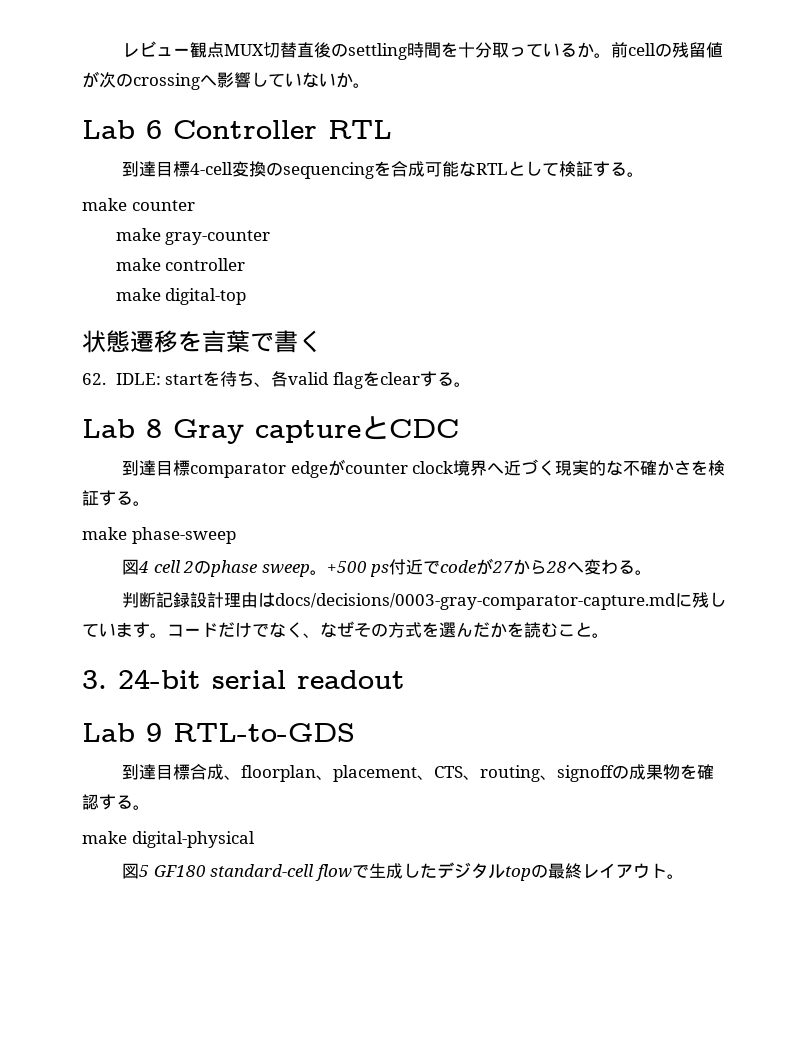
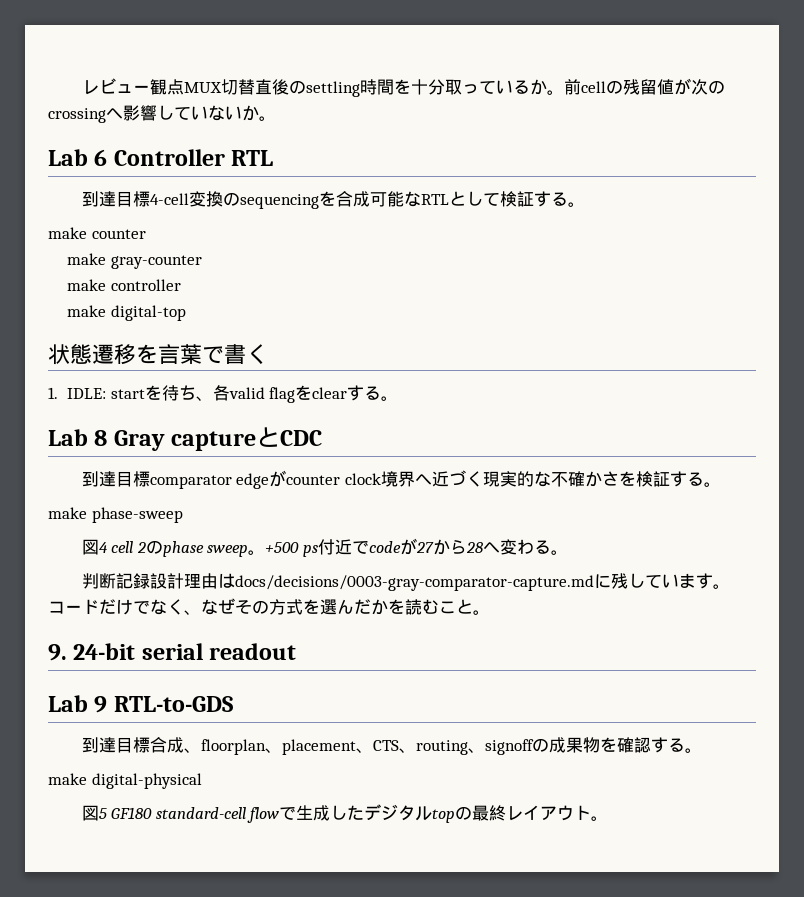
[82,373,106,385] 62. -> [48,387,58,399] 1.
[82,670,107,689] 3. -> [48,644,67,661] 9.

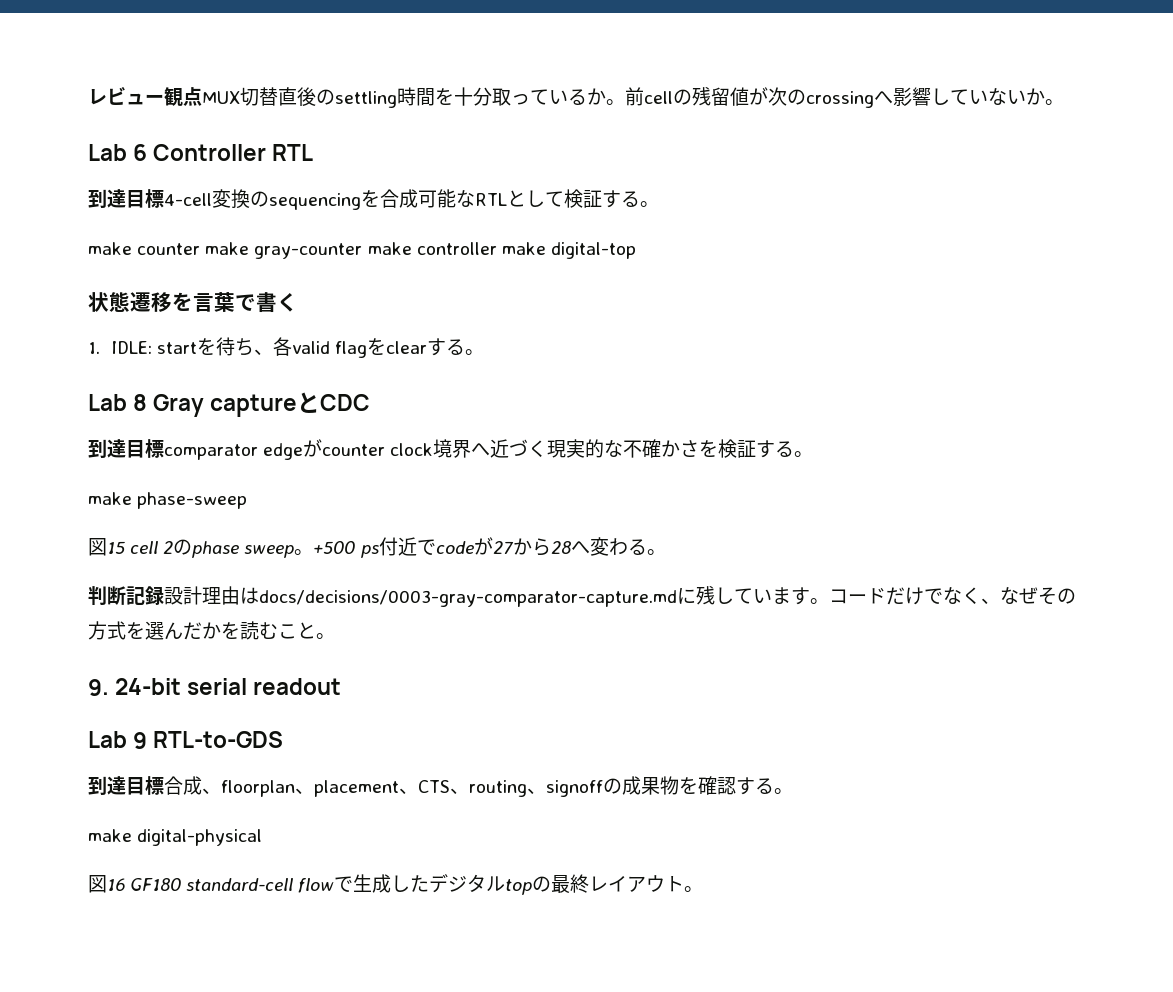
(146, 234) // -> (201, 249) none
(202, 262) // -> (363, 251) none
(181, 285) // -> (497, 248) none
[98,542,108,553] 4 -> [107,541,125,554] 15
[98,808,107,819] 5 -> [107,878,125,891] 16

